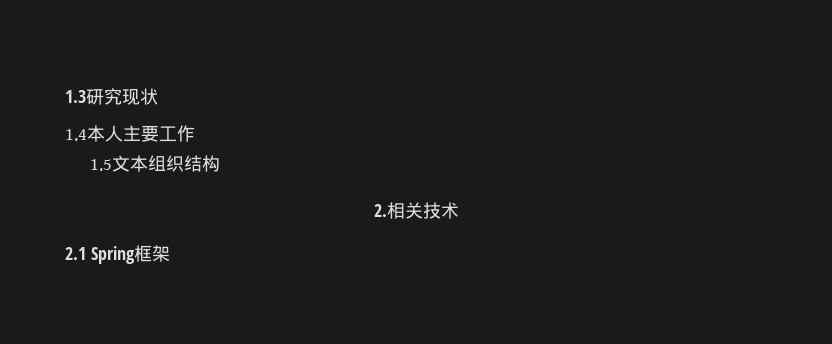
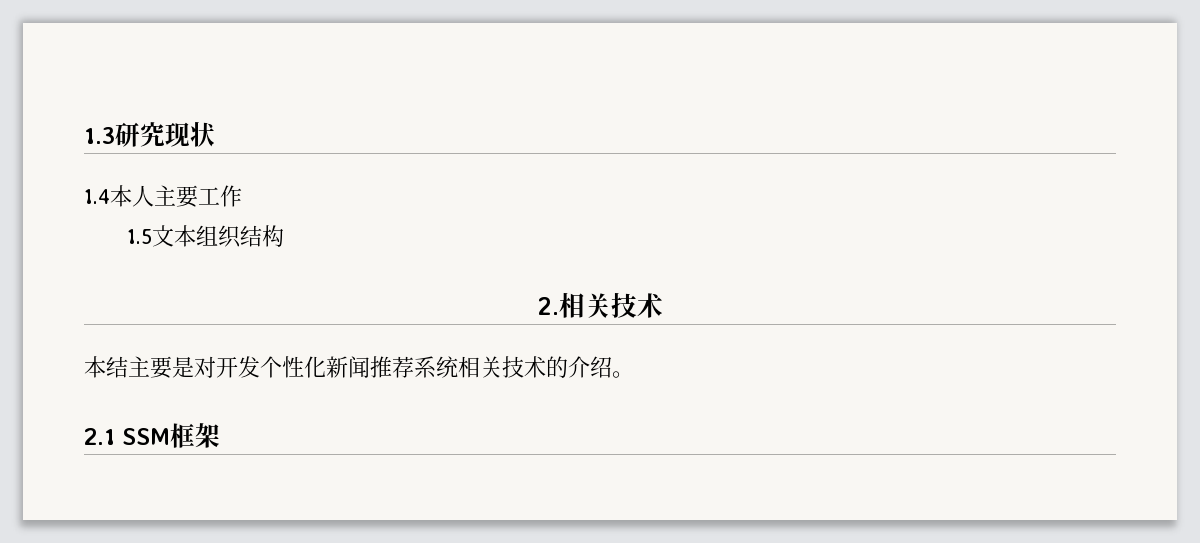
(459, 210) none -> [84,356,634,379] // 本结主要是对开发个性化新闻推荐系统相关技术的介绍。
[90,246,135,264] Spring -> [122,428,170,445] SSM

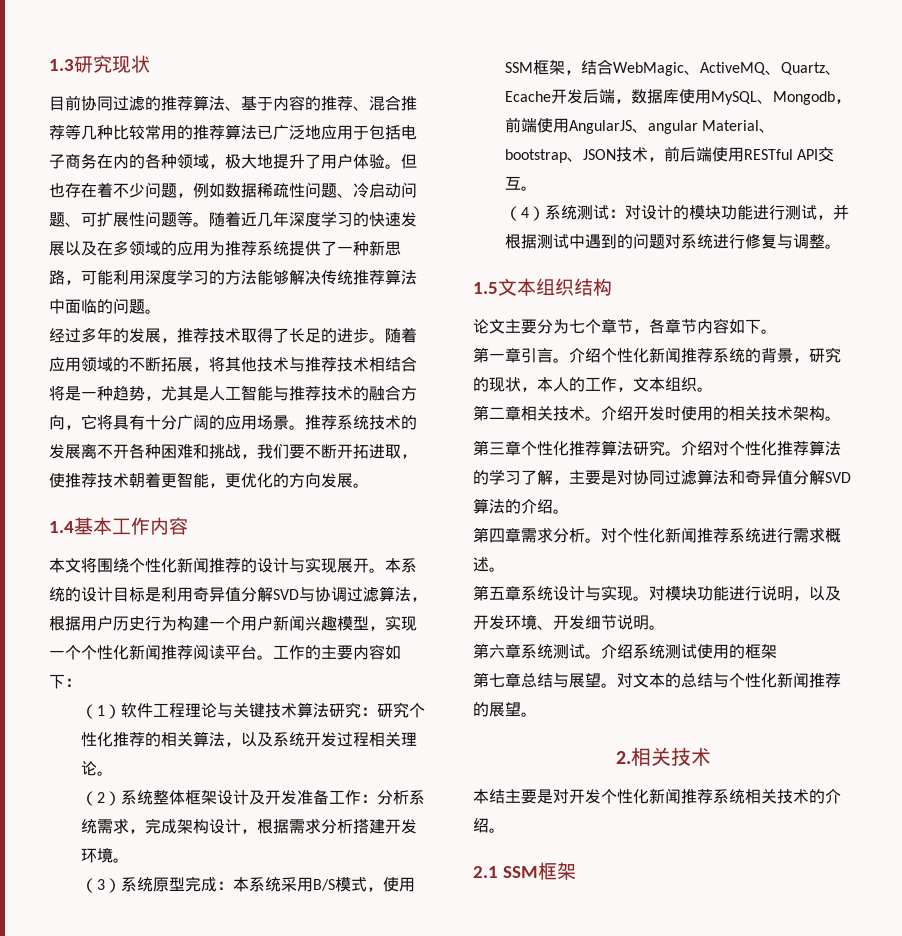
[84,185,242,208] [127,225,285,248] 1.4本人主要工作 // 1.5文本组织结构 -> [49,95,417,111] [49,124,417,140] [49,153,417,169] [49,182,417,198] [49,211,417,227] [49,240,401,256] [49,269,417,285] [49,298,161,314] [49,327,417,343] [49,356,417,372] [49,385,417,401] [49,414,417,430] [49,443,417,459] [49,472,369,488] [49,517,188,535] [49,557,417,573] [49,586,427,602] [49,615,417,631] [49,644,401,660] [49,674,81,689] [80,702,425,719] [80,731,417,747] [80,761,113,776] [80,789,425,806] [80,818,417,834] [80,847,129,863] [80,876,415,893] [504,59,841,76] [504,89,851,105] [504,117,776,134] [504,146,835,163] [504,176,537,191] [504,204,849,221] [504,233,841,249] [473,278,612,296] [473,318,777,334] [473,347,841,363] [473,377,713,392] [473,405,841,421] [473,440,841,456] [473,469,851,485] [473,498,569,514] [473,527,841,543] [473,557,505,572] [473,585,841,601] [473,614,665,630] [473,643,777,659] [473,672,841,688] [473,701,537,717] 目前协同过滤的推荐算法、基于内容的推荐、混合推荐等几种比较常用的推荐算法已广泛地应用于包括电子商务在内的各种领域，极大地提升了用户体验。但也存在着不少问题，例如数据稀疏性问题、冷启动问题、可扩展性问题等。随着近几年深度学习的快速发展以及在多领域的应用为推荐系统提供了一种新思路，可能利用深度学习的方法能够解决传统推荐算法中面临的问题。 // 经过多年的发展，推荐技术取得了长足的进步。随着应用领域的不断拓展，将其他技术与推荐技术相结合将是一种趋势，尤其是人工智能与推荐技术的融合方向，它将具有十分广阔的应用场景。推荐系统技术的发展离不开各种困难和挑战，我们要不断开拓进取，使推荐技术朝着更智能，更优化的方向发展。 // 1.4基本工作内容 // 本文将围绕个性化新闻推荐的设计与实现展开。本系统的设计目标是利用奇异值分解SVD与协调过滤算法，根据用户历史行为构建一个用户新闻兴趣模型，实现一个个性化新闻推荐阅读平台。工作的主要内容如下： // （1）软件工程理论与关键技术算法研究：研究个性化推荐的相关算法，以及系统开发过程相关理论。 // （2）系统整体框架设计及开发准备工作：分析系统需求，完成架构设计，根据需求分析搭建开发环境。 // （3）系统原型完成：本系统采用B/S模式，使用SSM框架，结合WebMagic、ActiveMQ、Quartz、Ecache开发后端，数据库使用MySQL、Mongodb，前端使用AngularJS、angular Material、bootstrap、JSON技术，前后端使用RESTful API交互。 // （4）系统测试：对设计的模块功能进行测试，并根据测试中遇到的问题对系统进行修复与调整。 // 1.5文本组织结构 // 论文主要分为七个章节，各章节内容如下。 // 第一章引言。介绍个性化新闻推荐系统的背景，研究的现状，本人的工作，文本组织。 // 第二章相关技术。介绍开发时使用的相关技术架构。 // 第三章个性化推荐算法研究。介绍对个性化推荐算法的学习了解，主要是对协同过滤算法和奇异值分解SVD算法的介绍。 // 第四章需求分析。对个性化新闻推荐系统进行需求概述。 // 第五章系统设计与实现。对模块功能进行说明，以及开发环境、开发细节说明。 // 第六章系统测试。介绍系统测试使用的框架 // 第七章总结与展望。对文本的总结与个性化新闻推荐的展望。

